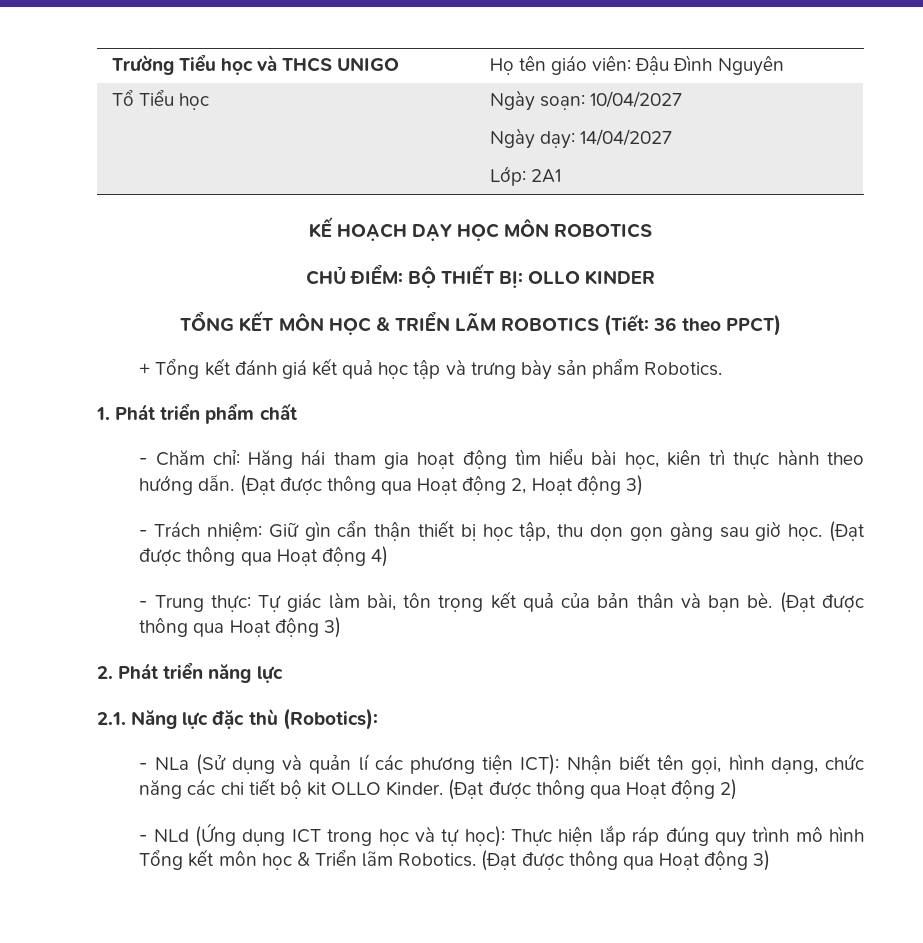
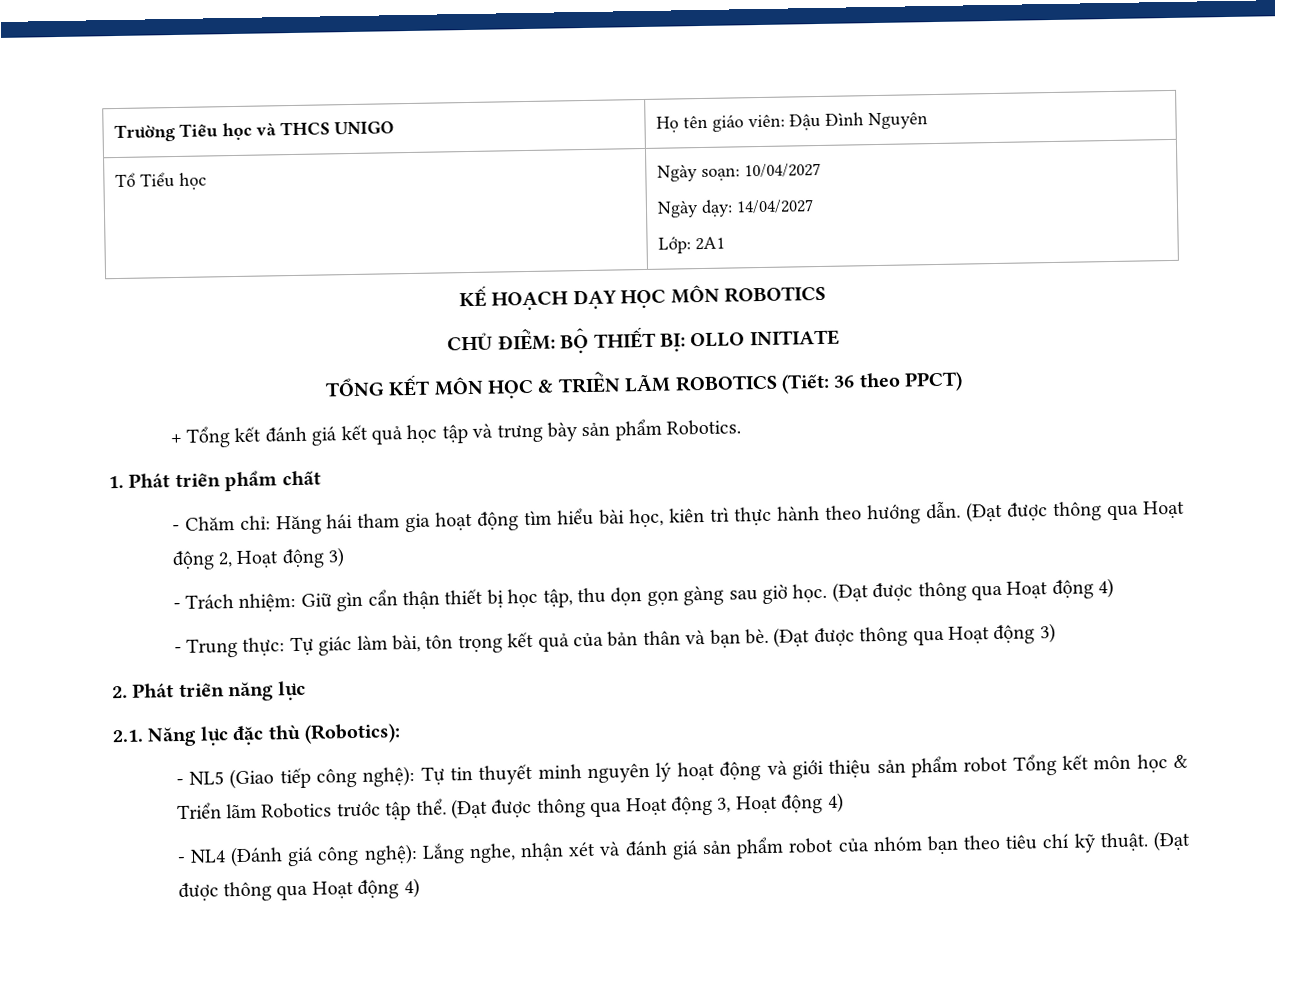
[585,270,656,285] KINDER -> [749,329,840,347] INITIATE
[154,753,864,775] [139,778,738,800] [139,823,864,847] NLa (Sử dụng và quản lí các phương tiện ICT): Nhận biết tên gọi, hình dạng, chức năng các chi tiết bộ kit OLLO Kinder. (Đạt được thông qua Hoạt động 2) // - NLd (Ứng dụng ICT trong học và tự học): Thực hiện lắp ráp đúng quy trình mô hình -> [188,755,1009,790] NL5 (Giao tiếp công nghệ): Tự tin thuyết minh nguyên lý hoạt động và giới thiệu sản phẩm robot
[398,850,771,871] Robotics. (Đạt được thông qua Hoạt động 3) -> [261,792,844,821] [176,830,1192,868] [177,877,420,902] Robotics trước tập thể. (Đạt được thông qua Hoạt động 3, Hoạt động 4) // - NL4 (Đánh giá công nghệ): Lắng nghe, nhận xét và đánh giá sản phẩm robot của nhóm bạn theo tiêu chí kỹ thuật. (Đạt được thông qua Hoạt động 4)

